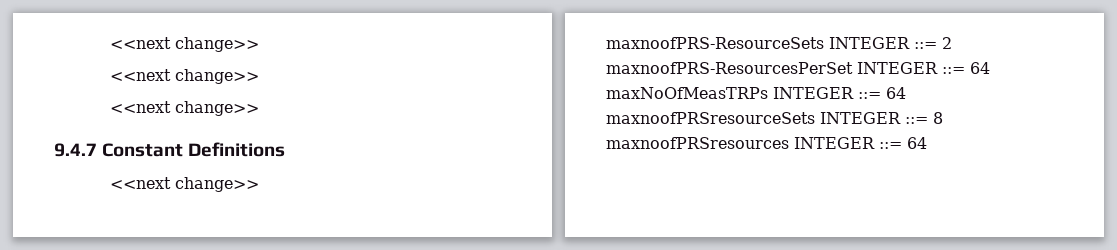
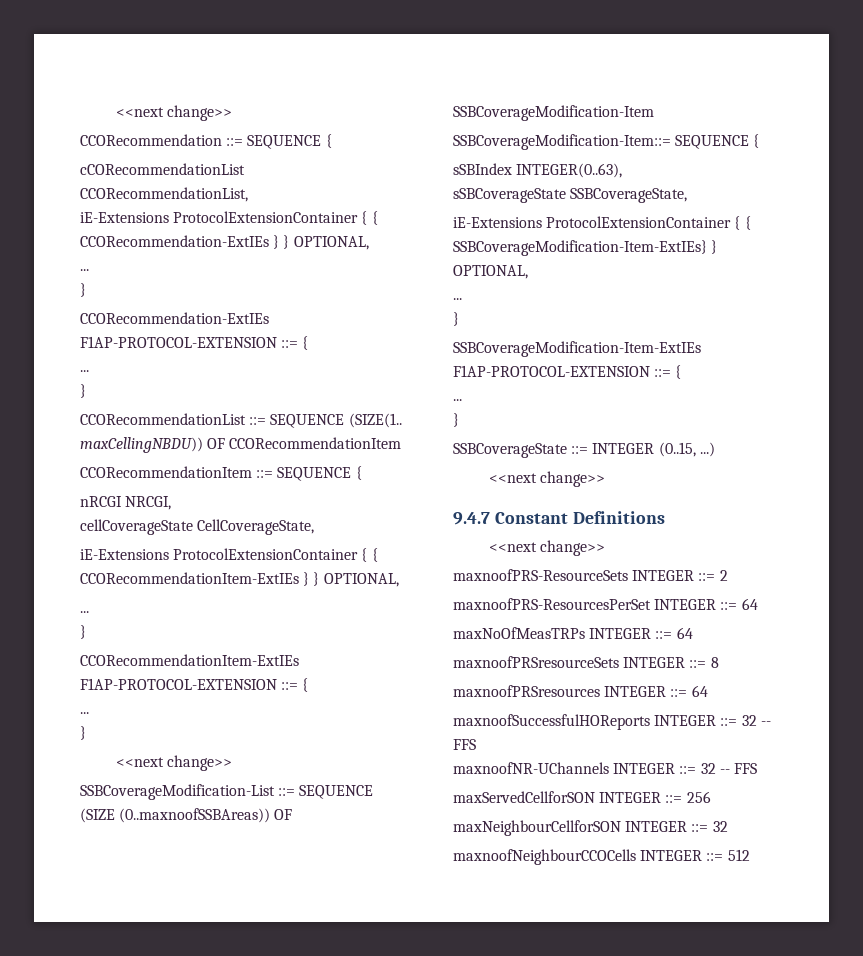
[109,37,259,52] [109,69,259,84] <<next change>> // <<next change>> -> [115,105,233,121] [80,134,332,149] [80,163,245,175] [80,187,248,202] [80,211,378,225] [80,235,369,250] [80,269,89,271] [80,283,86,297] [80,312,269,324] [80,336,309,350] [80,370,89,372] [80,384,86,398] [80,413,402,428] [80,437,402,453] [80,466,362,481] [80,496,172,510] [80,519,315,535] [80,548,378,562] [80,572,399,587] [80,611,89,613] [80,625,86,639] [80,654,299,666] [80,678,309,692] [80,712,89,714] [80,726,86,740] [115,755,233,771] [80,784,374,800] [80,808,293,823] [453,105,654,121] [453,134,760,150] [453,163,623,178] [453,188,688,203] [453,216,751,230] [453,240,718,256] [453,265,528,279] [453,298,462,300] [453,312,459,326] [453,341,701,357] [453,365,682,379] [453,399,462,401] [453,413,459,427] [453,442,715,458] <<next change>> // CCORecommendation ::= SEQUENCE { // cCORecommendationList CCORecommendationList, // iE-Extensions ProtocolExtensionContainer { { CCORecommendation-ExtIEs } } OPTIONAL, // ... // } // CCORecommendation-ExtIEs F1AP-PROTOCOL-EXTENSION ::= { // ... // } // CCORecommendationList ::= SEQUENCE (SIZE(1.. maxCellingNBDU)) OF CCORecommendationItem // CCORecommendationItem ::= SEQUENCE { // nRCGI NRCGI, // cellCoverageState CellCoverageState, // iE-Extensions ProtocolExtensionContainer { { CCORecommendationItem-ExtIEs } } OPTIONAL, // ... // } // CCORecommendationItem-ExtIEs F1AP-PROTOCOL-EXTENSION ::= { // ... // } // <<next change>> // SSBCoverageModification-List ::= SEQUENCE (SIZE (0..maxnoofSSBAreas)) OF SSBCoverageModification-Item // SSBCoverageModification-Item::= SEQUENCE { // sSBIndex INTEGER(0..63), // sSBCoverageState SSBCoverageState, // iE-Extensions ProtocolExtensionContainer { { SSBCoverageModification-Item-ExtIEs} } OPTIONAL, // ... // } // SSBCoverageModification-Item-ExtIEs F1AP-PROTOCOL-EXTENSION ::= { // ... // } // SSBCoverageState ::= INTEGER (0..15, ...)
(927, 143) none -> [453,714,771,730] [453,739,476,750] [453,762,757,774] [453,791,711,803] [453,820,728,836] [453,849,750,865] // maxnoofSuccessfulHOReports INTEGER ::= 32 -- FFS // maxnoofNR-UChannels INTEGER ::= 32 -- FFS // maxServedCellforSON INTEGER ::= 256 // maxNeighbourCellforSON INTEGER ::= 32 // maxnoofNeighbourCCOCells INTEGER ::= 512

